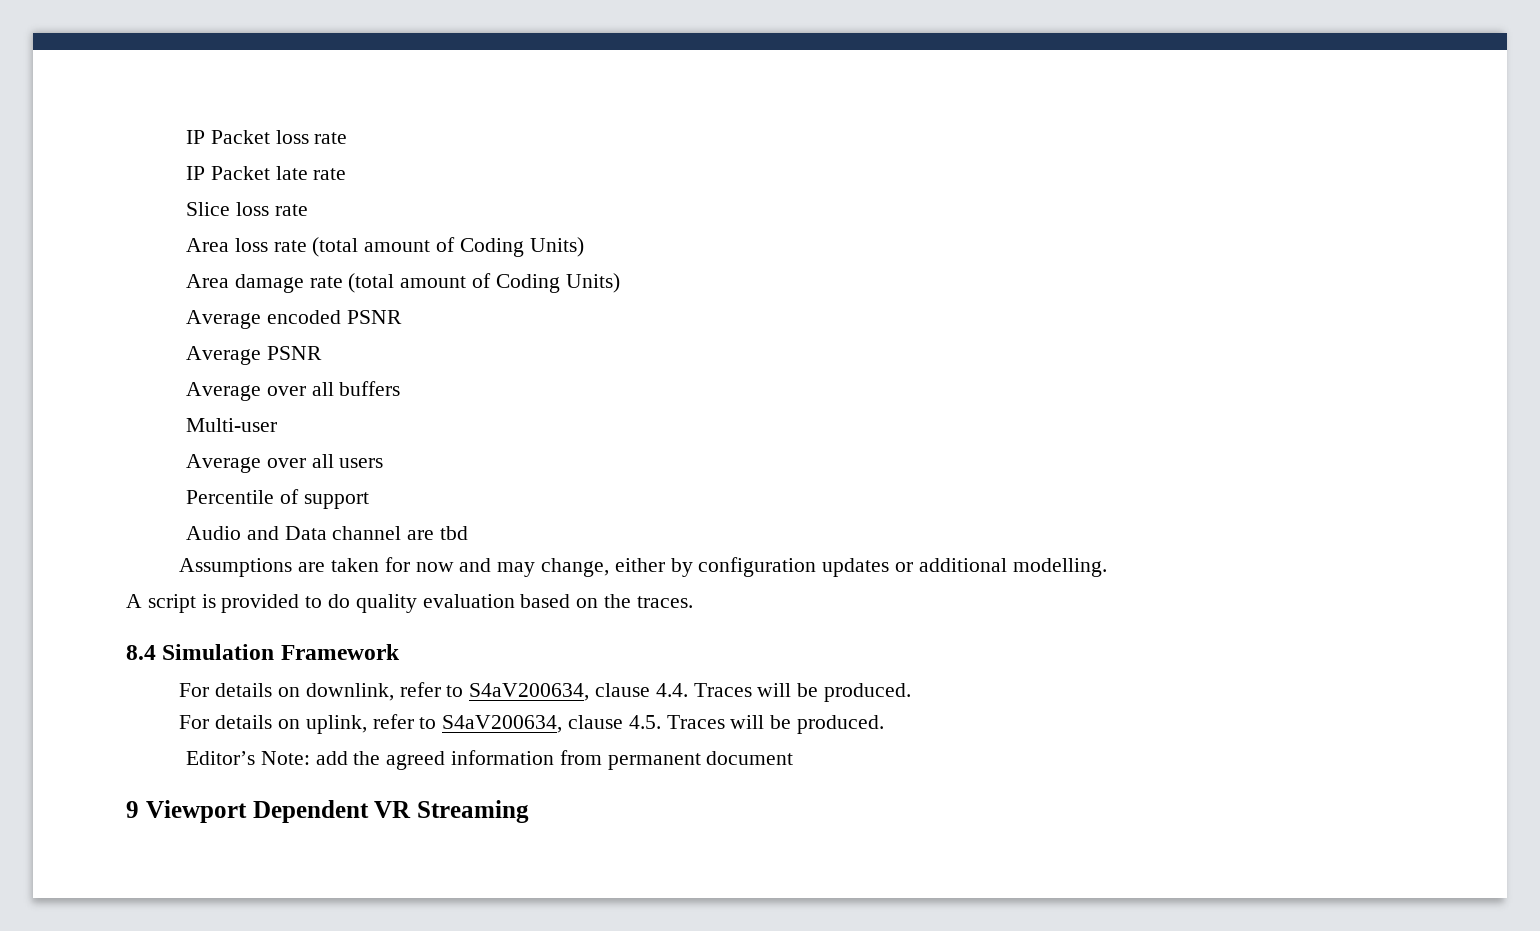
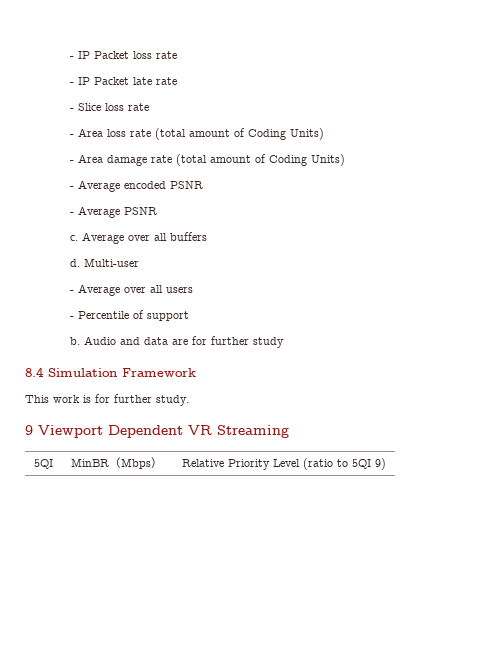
(185, 137) none -> [69,56,74,59] -
(348, 138) none -> [69,82,74,85] -
(347, 174) none -> [69,108,74,111] -
(308, 210) none -> [69,134,74,137] -
(584, 247) none -> [69,160,74,163] -
(620, 283) none -> [69,186,74,189] -
(402, 317) none -> [69,212,74,215] -
(322, 353) none -> [69,235,78,241] c.
(401, 388) none -> [69,259,80,267] d.
(277, 425) none -> [69,290,74,293] -
(384, 463) none -> [69,316,74,319] -
(369, 500) none -> [69,337,80,345] b.
[284,526,468,540] [179,557,1107,577] [126,594,693,613] [126,644,400,660] [179,682,911,702] [179,714,884,734] [185,750,794,770] Data channel are tbd // Assumptions are taken for now and may change, either by configuration updates or additional modelling. // A script is provided to do quality evaluation based on the traces. // 8.4 Simulation Framework // For details on downlink, refer to S4aV200634, clause 4.4. Traces will be produced. // For details on uplink, refer to S4aV200634, clause 4.5. Traces will be produced. // Editor’s Note: add the agreed information from permanent document -> [143,336,284,348] [25,367,196,377] [25,394,189,406] data are for further study // 8.4 Simulation Framework // This work is for further study.
(529, 811) none -> [33,459,53,469] [71,457,163,469] [181,458,386,470] // 5QI | MinBR（Mbps） | Relative Priority Level (ratio to 5QI 9)

